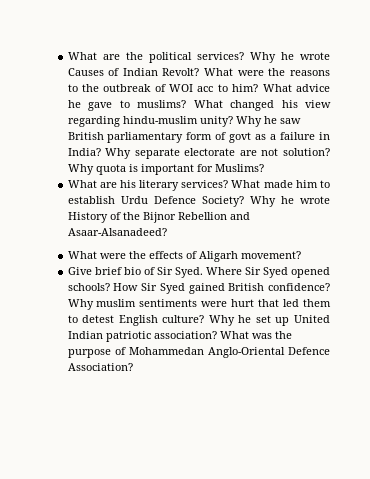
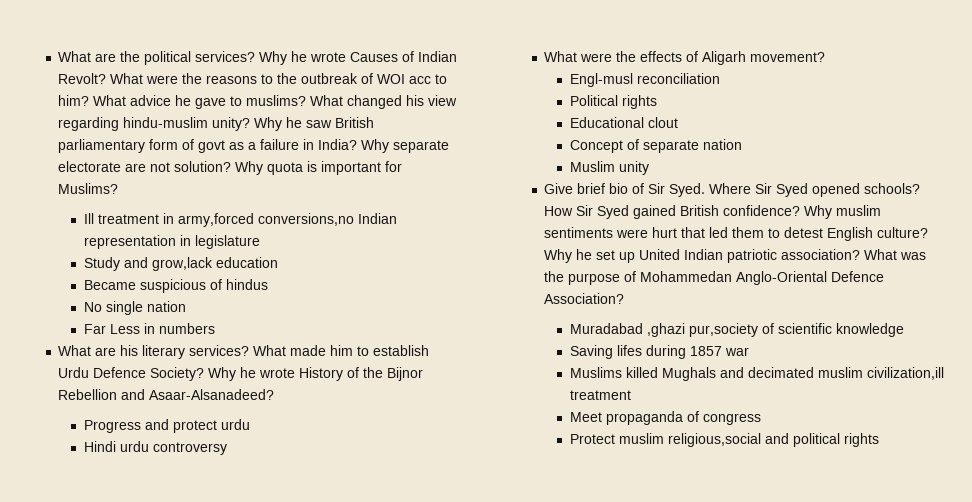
(264, 168) none -> [83,213,397,227] [83,235,260,249] [83,257,278,271] [83,279,268,293] [83,301,186,315] [83,323,215,334] // Ill treatment in army,forced conversions,no Indian representation in legislature // Study and grow,lack education // Became suspicious of hindus // No single nation // Far Less in numbers
(167, 232) none -> [83,419,250,433] [83,441,227,455] // Progress and protect urdu // Hindi urdu controversy
(301, 255) none -> [569,73,720,87] [569,95,657,109] [569,117,678,128] [569,139,742,153] [569,161,649,175] // Engl-musl reconciliation // Political rights // Educational clout // Concept of separate nation // Muslim unity
(133, 367) none -> [569,323,904,337] [569,345,749,359] [569,367,944,381] [569,390,631,400] [569,411,761,425] [569,433,879,447] // Muradabad ,ghazi pur,society of scientific knowledge // Saving lifes during 1857 war // Muslims killed Mughals and decimated muslim civilization,ill treatment // Meet propaganda of congress // Protect muslim religious,social and political rights

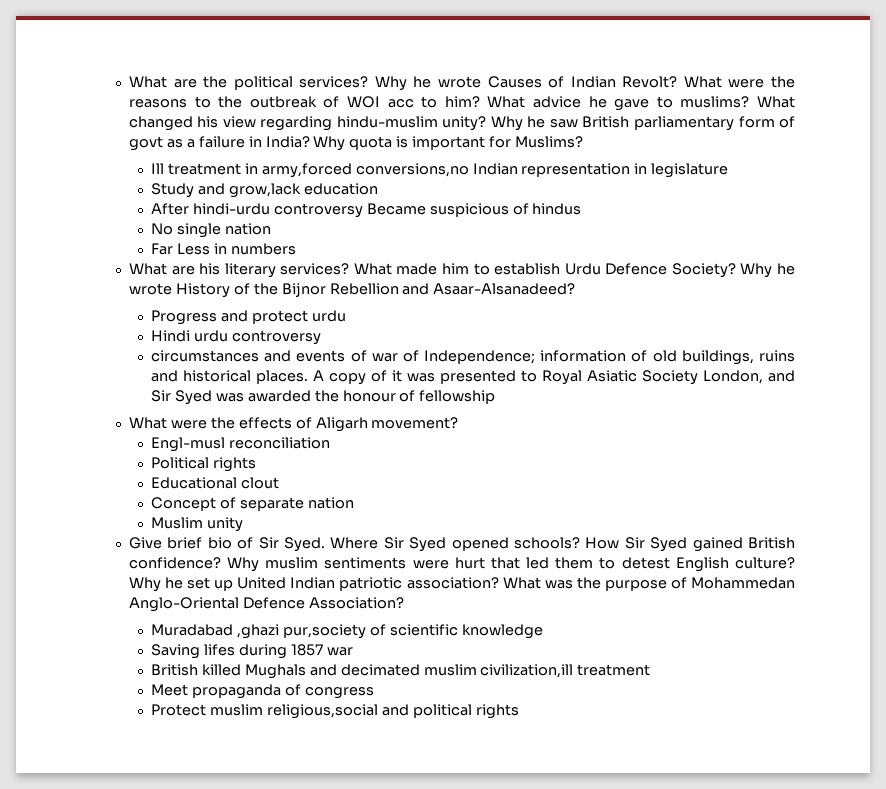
[393,140,450,153] [58,161,264,175] separate electorate are not solution? Why -> (346, 143) none
(278, 262) none -> [150,203,363,218] After hindi-urdu controversy
(227, 448) none -> [150,350,795,365] [150,370,796,385] [150,390,496,405] // circumstances and events of war of Independence; information of old buildings, ruins and historical places. A copy of it was presented to Royal Asiatic Society London, and Sir Syed was awarded the honour of fellowship
[569,367,622,378] Muslims -> [150,664,198,676] British

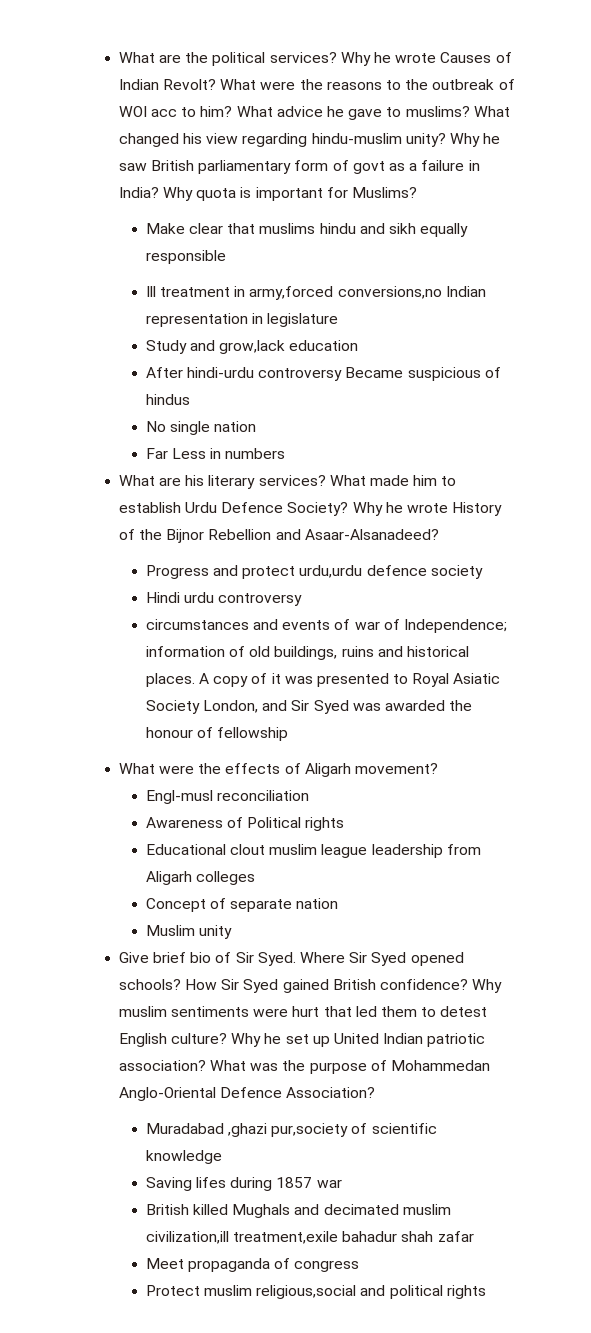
(584, 142) none -> [145,223,469,237] [145,250,226,264] // Make clear that muslims hindu and sikh equally responsible
[311,310,346,322] urdu -> [299,565,483,579] urdu,urdu defence society
(330, 443) none -> [145,817,244,828] Awareness of
(279, 483) none -> [269,844,481,858] [145,871,256,885] muslim league leadership from Aligarh colleges
[577,664,651,676] treatment -> [233,1231,474,1244] treatment,exile bahadur shah zafar

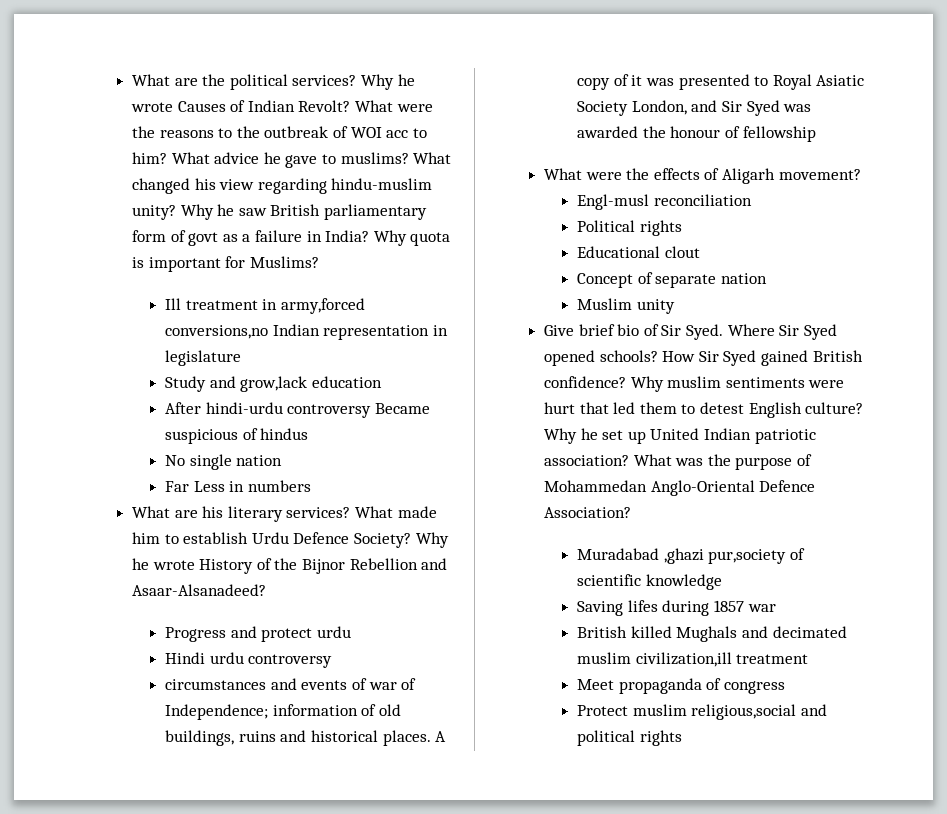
[145,223,469,237] [145,250,226,264] // Make clear that muslims hindu and sikh equally responsible -> (319, 262) none
[299,565,483,579] urdu,urdu defence society -> [316,626,351,638] urdu
[145,817,244,828] Awareness of -> (752, 200) none
[269,844,481,858] [145,871,256,885] muslim league leadership from Aligarh colleges -> (700, 252) none
[233,1231,474,1244] treatment,exile bahadur shah zafar -> [736,654,809,664] treatment

